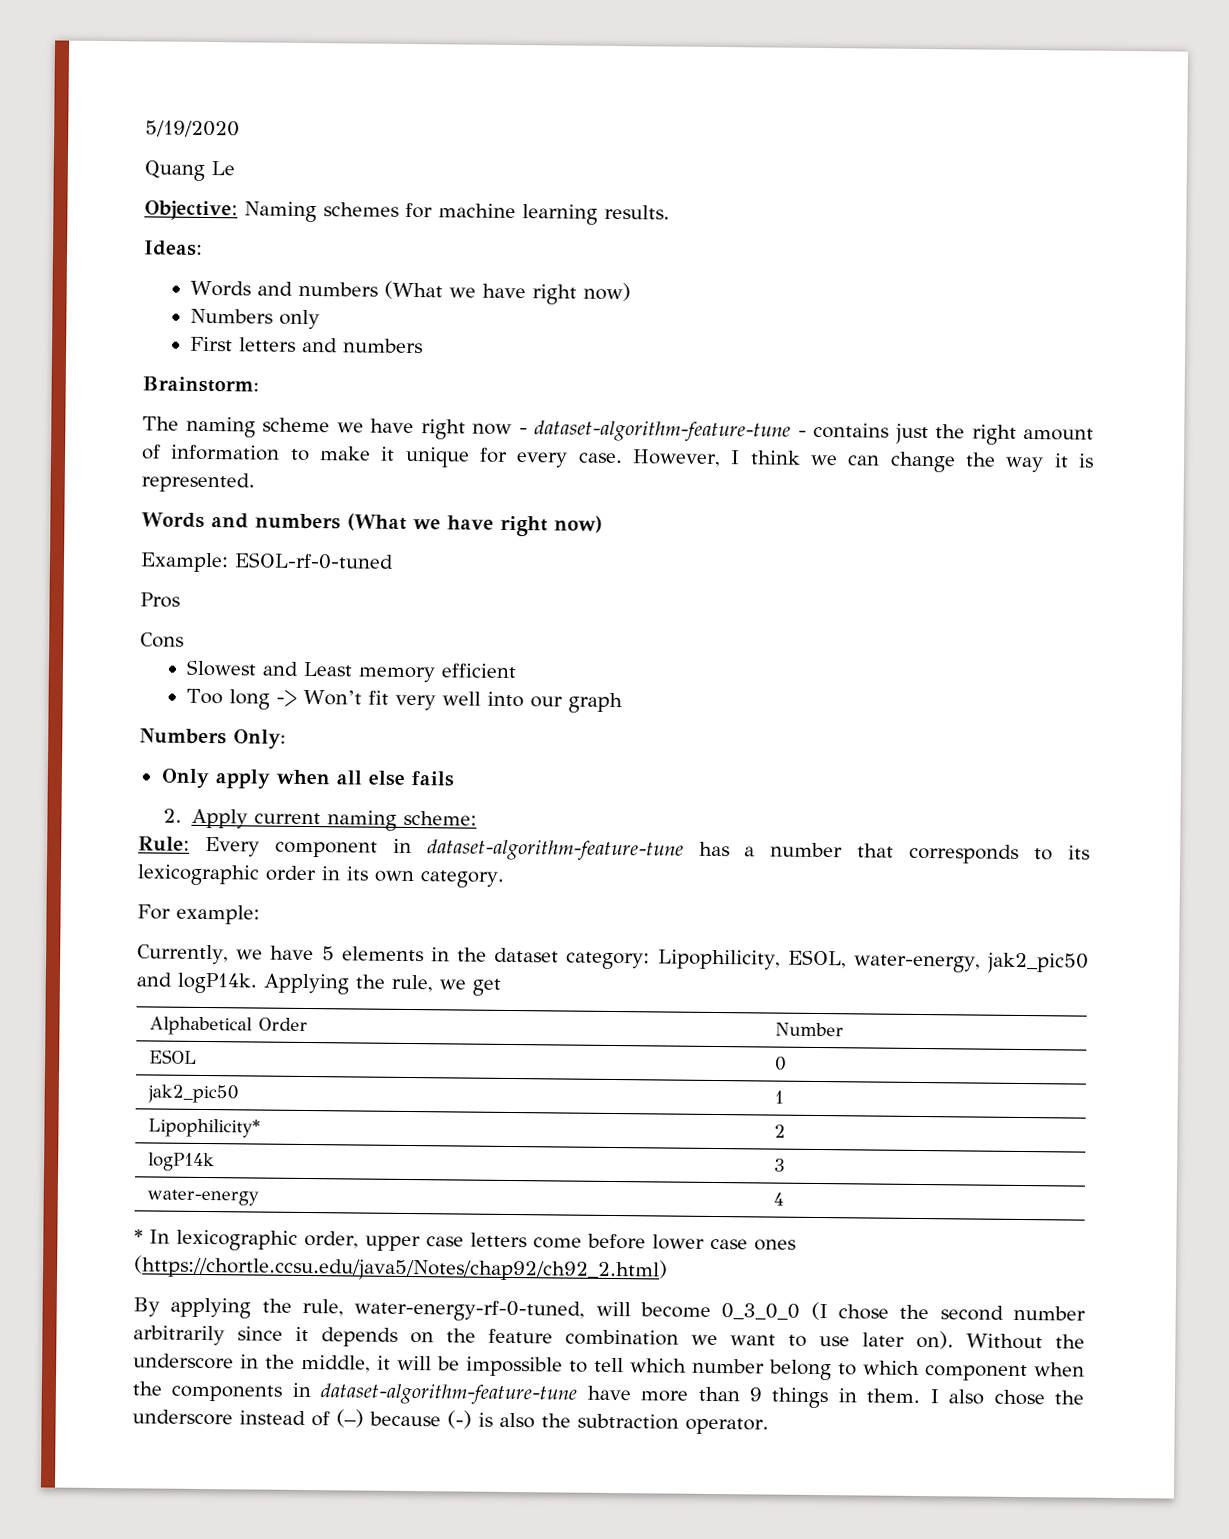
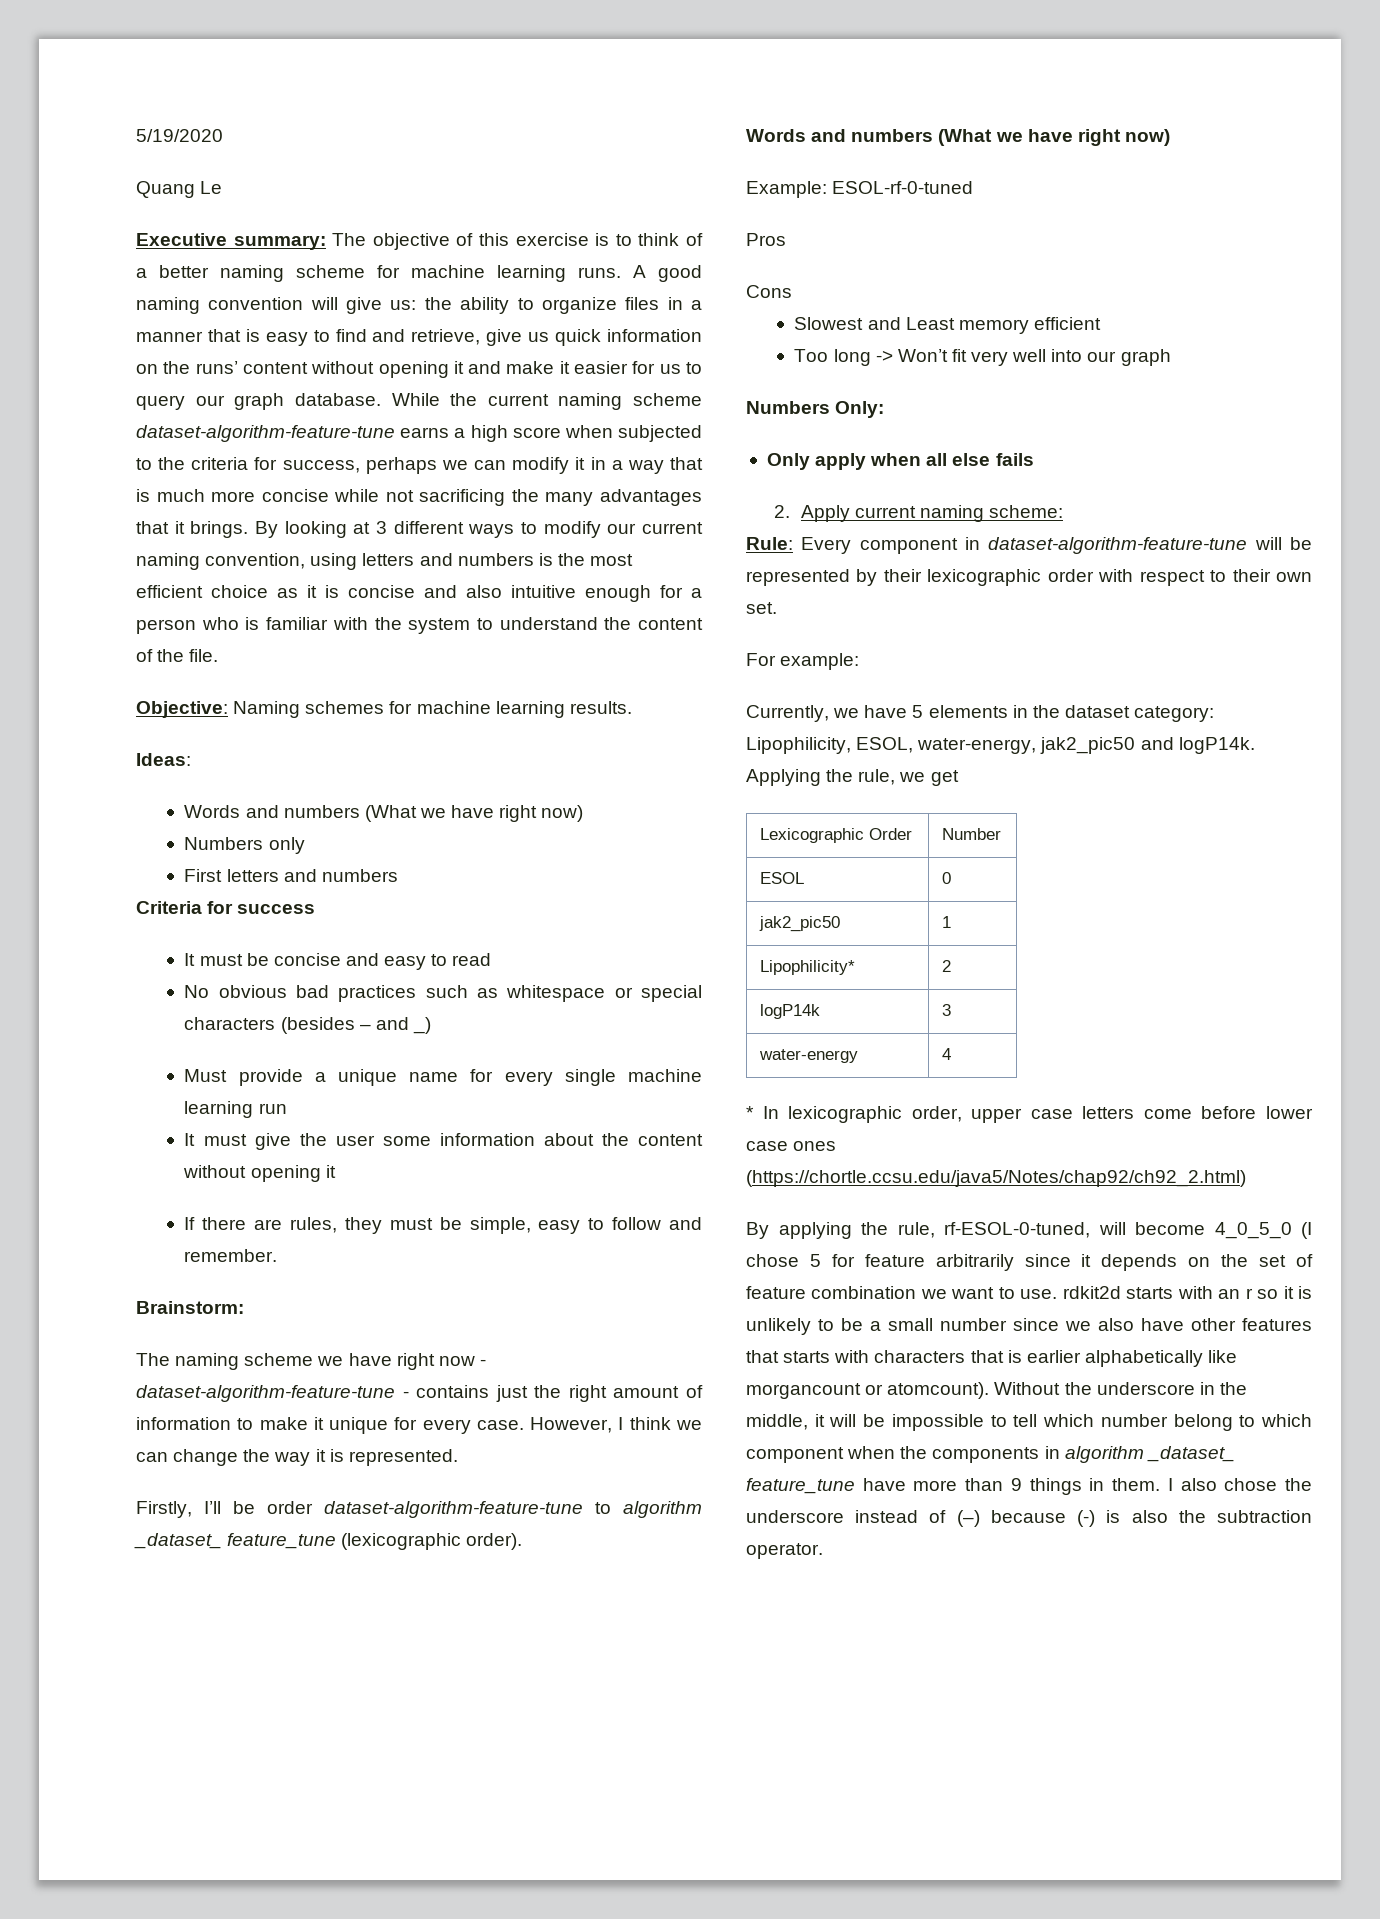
(235, 168) none -> [136,233,704,250] [136,265,702,282] [136,297,702,314] [136,329,702,346] [136,361,702,378] [136,393,702,410] [136,425,703,442] [136,457,703,474] [136,489,702,506] [136,521,703,538] [136,553,634,570] [136,585,702,602] [136,617,703,634] [136,649,219,662] // Executive summary: The objective of this exercise is to think of a better naming scheme for machine learning runs. A good naming convention will give us: the ability to organize files in a manner that is easy to find and retrieve, give us quick information on the runs’ content without opening it and make it easier for us to query our graph database. While the current naming scheme dataset-algorithm-feature-tune earns a high score when subjected to the criteria for success, perhaps we can modify it in a way that is much more concise while not sacrificing the many advantages that it brings. By looking at 3 different ways to modify our current naming convention, using letters and numbers is the most efficient choice as it is concise and also intuitive enough for a person who is familiar with the system to understand the content of the file.
(424, 346) none -> [136,901,316,914] [184,953,492,970] [184,985,702,1002] [184,1017,431,1034] [184,1069,702,1086] [184,1101,287,1118] [184,1133,703,1150] [183,1165,336,1182] [184,1217,702,1234] [184,1249,278,1262] // Criteria for success // It must be concise and easy to read // No obvious bad practices such as whitespace or special characters (besides – and _) // Must provide a unique name for every single machine learning run // It must give the user some information about the content without opening it // If there are rules, they must be simple, easy to follow and remember.
(255, 482) none -> [136,1501,702,1518] [134,1533,523,1550] // Firstly, I’ll be order dataset-algorithm-feature-tune to algorithm _dataset_ feature_tune (lexicographic order).
[698,841,1090,864] [137,864,505,888] has a number that corresponds to its lexicographic order in its own category. -> [1254,537,1312,550] [746,569,1312,586] [746,602,777,614] will be represented by their lexicographic order with respect to their own set.
[149,1016,254,1036] Alphabetical -> [760,828,865,843] Lexicographic
[354,1299,586,1322] water-energy-rf-0-tuned, -> [944,1222,1090,1238] rf-ESOL-0-tuned,
[721,1303,801,1320] 0_3_0_0 -> [1214,1222,1292,1239] 4_0_5_0
[899,1304,1087,1321] the second number -> [809,1254,925,1267] 5 for feature
(476, 1335) none -> [1259,1254,1313,1267] set of
[819,1330,954,1350] use later on). -> [1020,1286,1312,1299] [746,1318,1312,1335] [746,1350,1238,1367] [746,1382,990,1399] use. rdkit2d starts with an r so it is unlikely to be a small number since we also have other features that starts with characters that is earlier alphabetically like morgancount or atomcount).
[320,1383,578,1406] dataset-algorithm-feature-tune -> [1064,1446,1235,1463] [746,1478,855,1494] algorithm _dataset_ feature_tune

